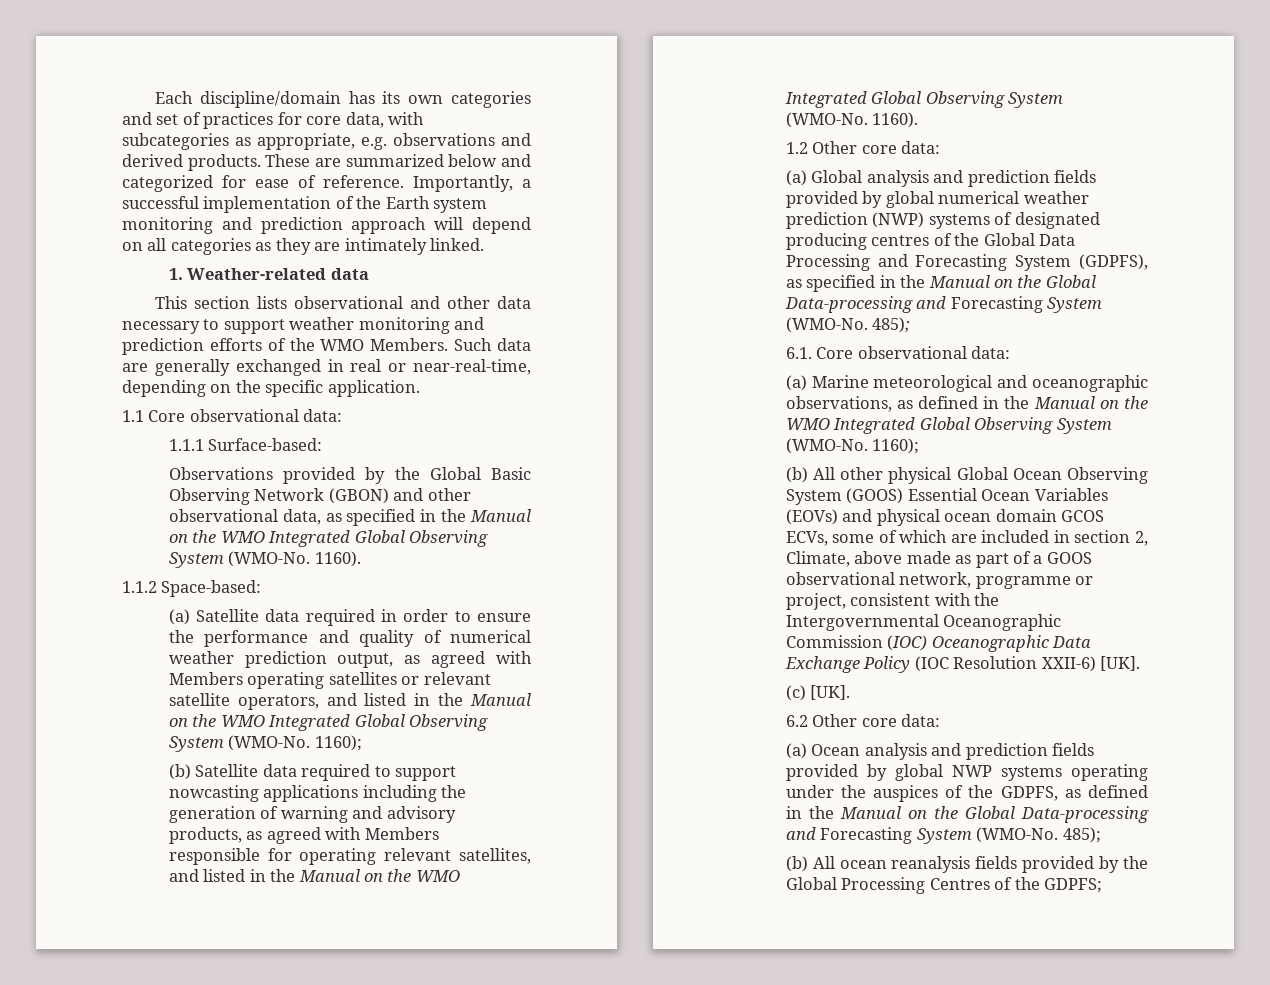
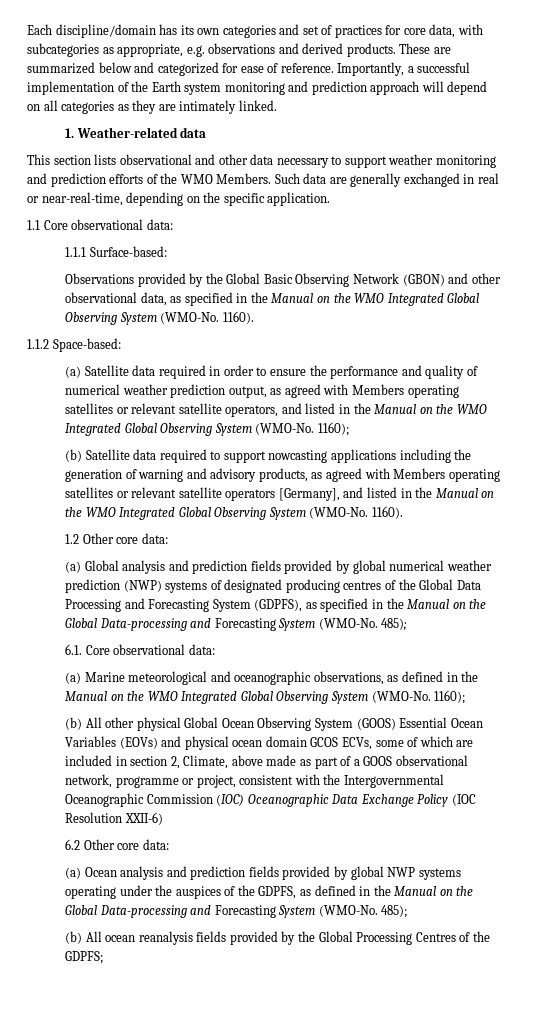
[168,848,531,865] responsible for operating relevant satellites, -> [448,469,500,482] [65,487,340,501] operating satellites or relevant satellite operators [Germany],
[1100,656,1141,671] [785,685,851,701] [UK]. // (c) [UK]. -> (163, 818) none

